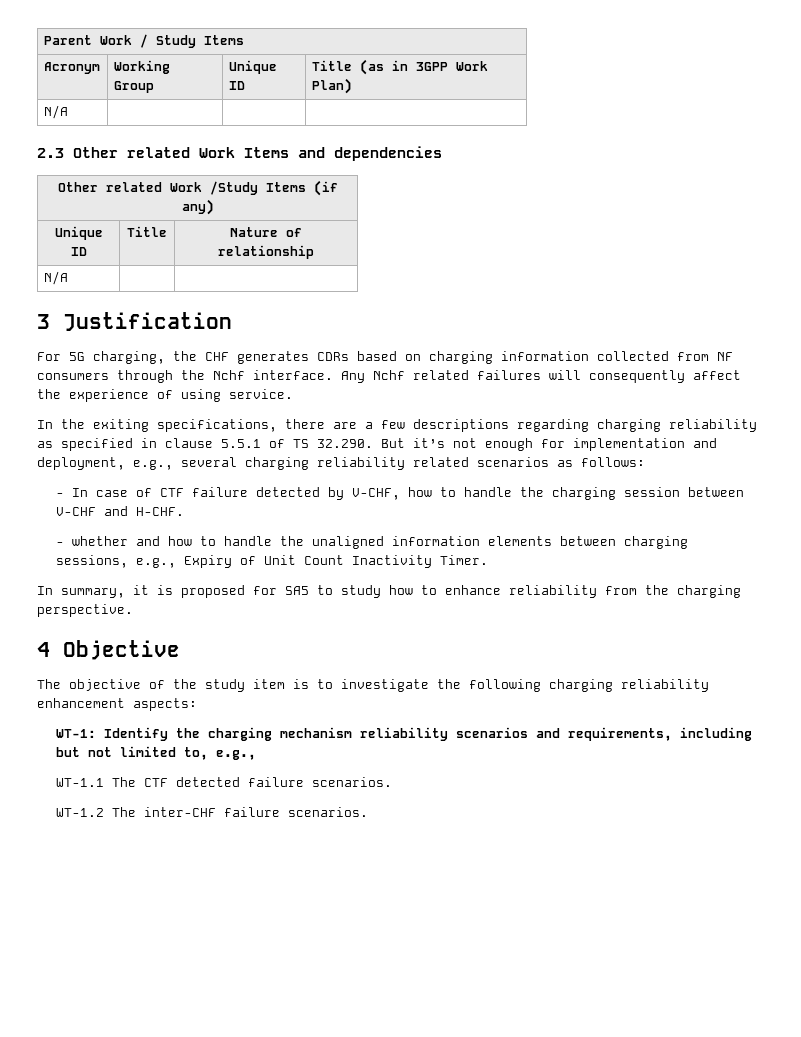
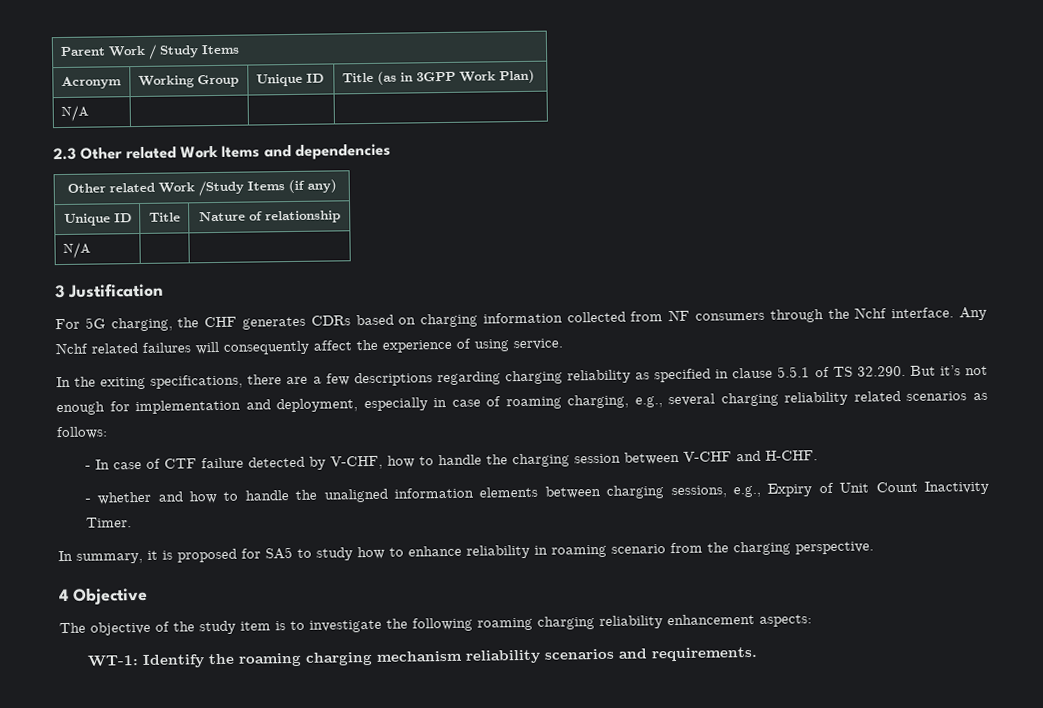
(125, 463) none -> [363,394,630,412] especially in case of roaming charging,
(597, 591) none -> [534,544,666,558] in roaming scenario
(541, 685) none -> [477,617,533,631] roaming
(201, 733) none -> [237,652,302,667] roaming
[568,727,753,741] [56,746,257,760] [56,777,393,787] [56,807,369,817] requirements, including but not limited to, e.g., // WT-1.1 The CTF detected failure scenarios. // WT-1.2 The inter-CHF failure scenarios. -> [650,646,758,662] requirements.

